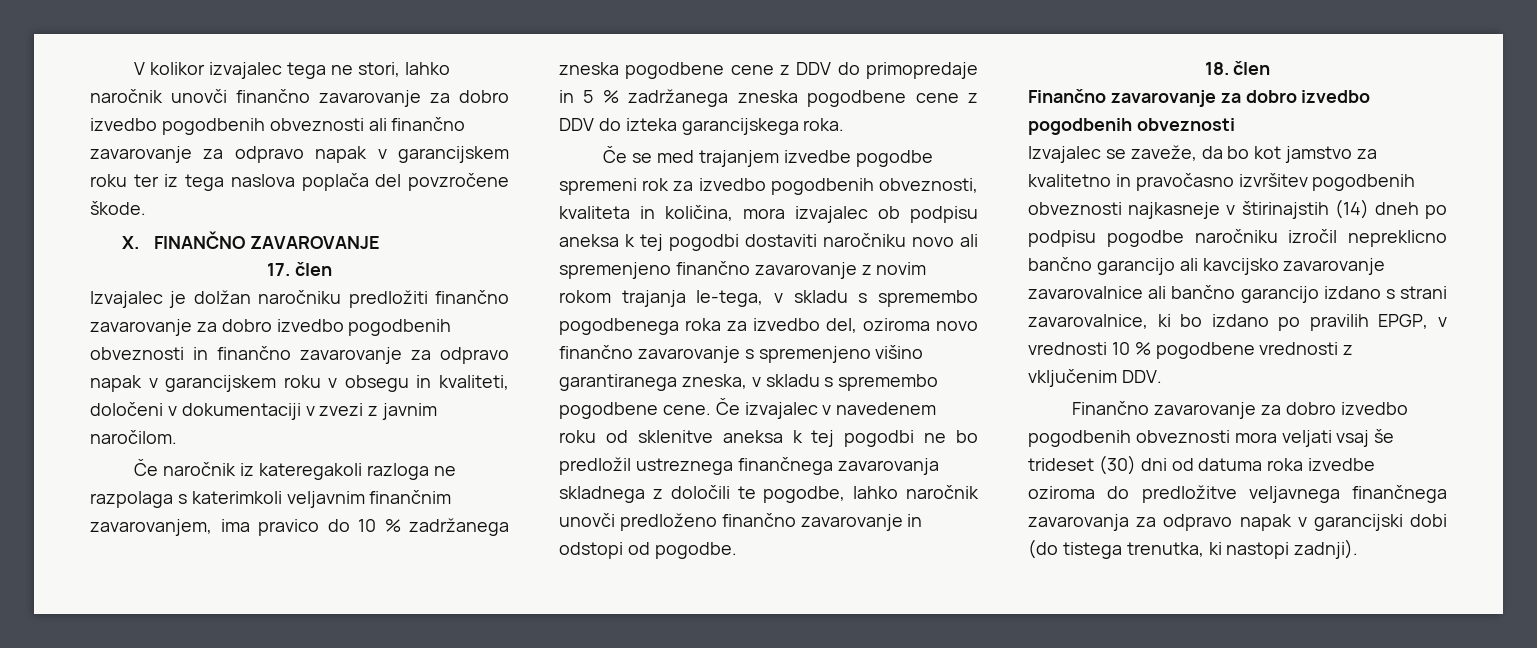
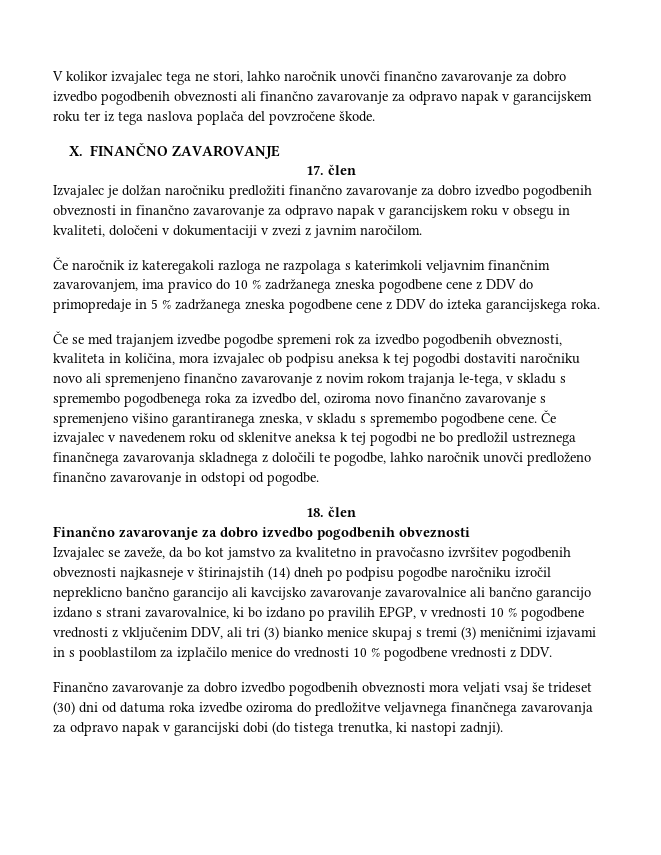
(1117, 378) none -> [191,626,596,641] [53,647,516,661] DDV, ali tri (3) bianko menice skupaj s tremi (3) meničnimi izjavami in s pooblastilom za izplačilo menice do vrednosti 10 % pogodbene vrednosti z

